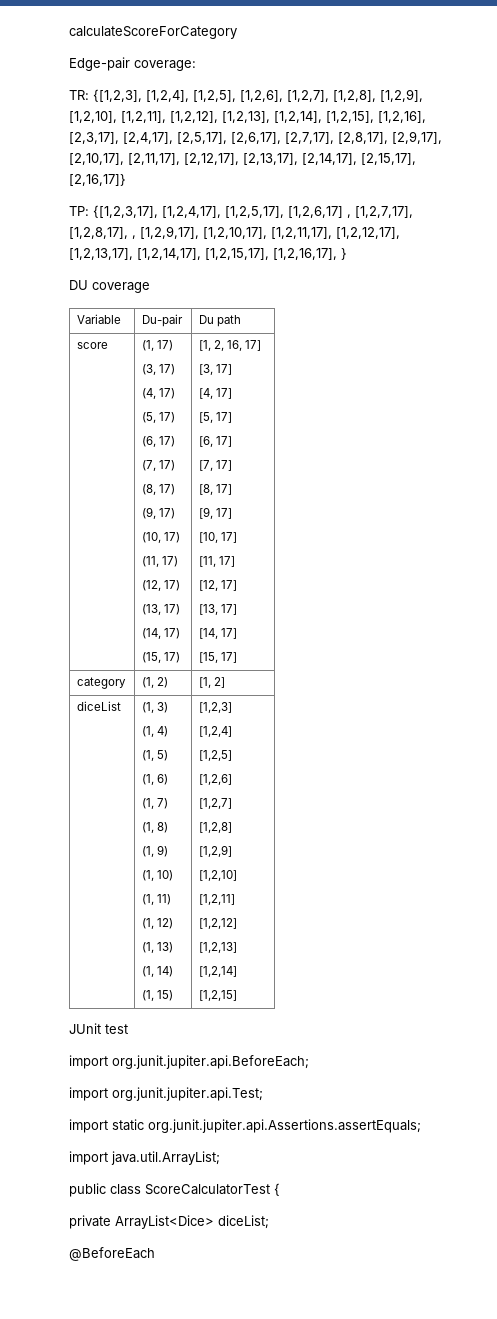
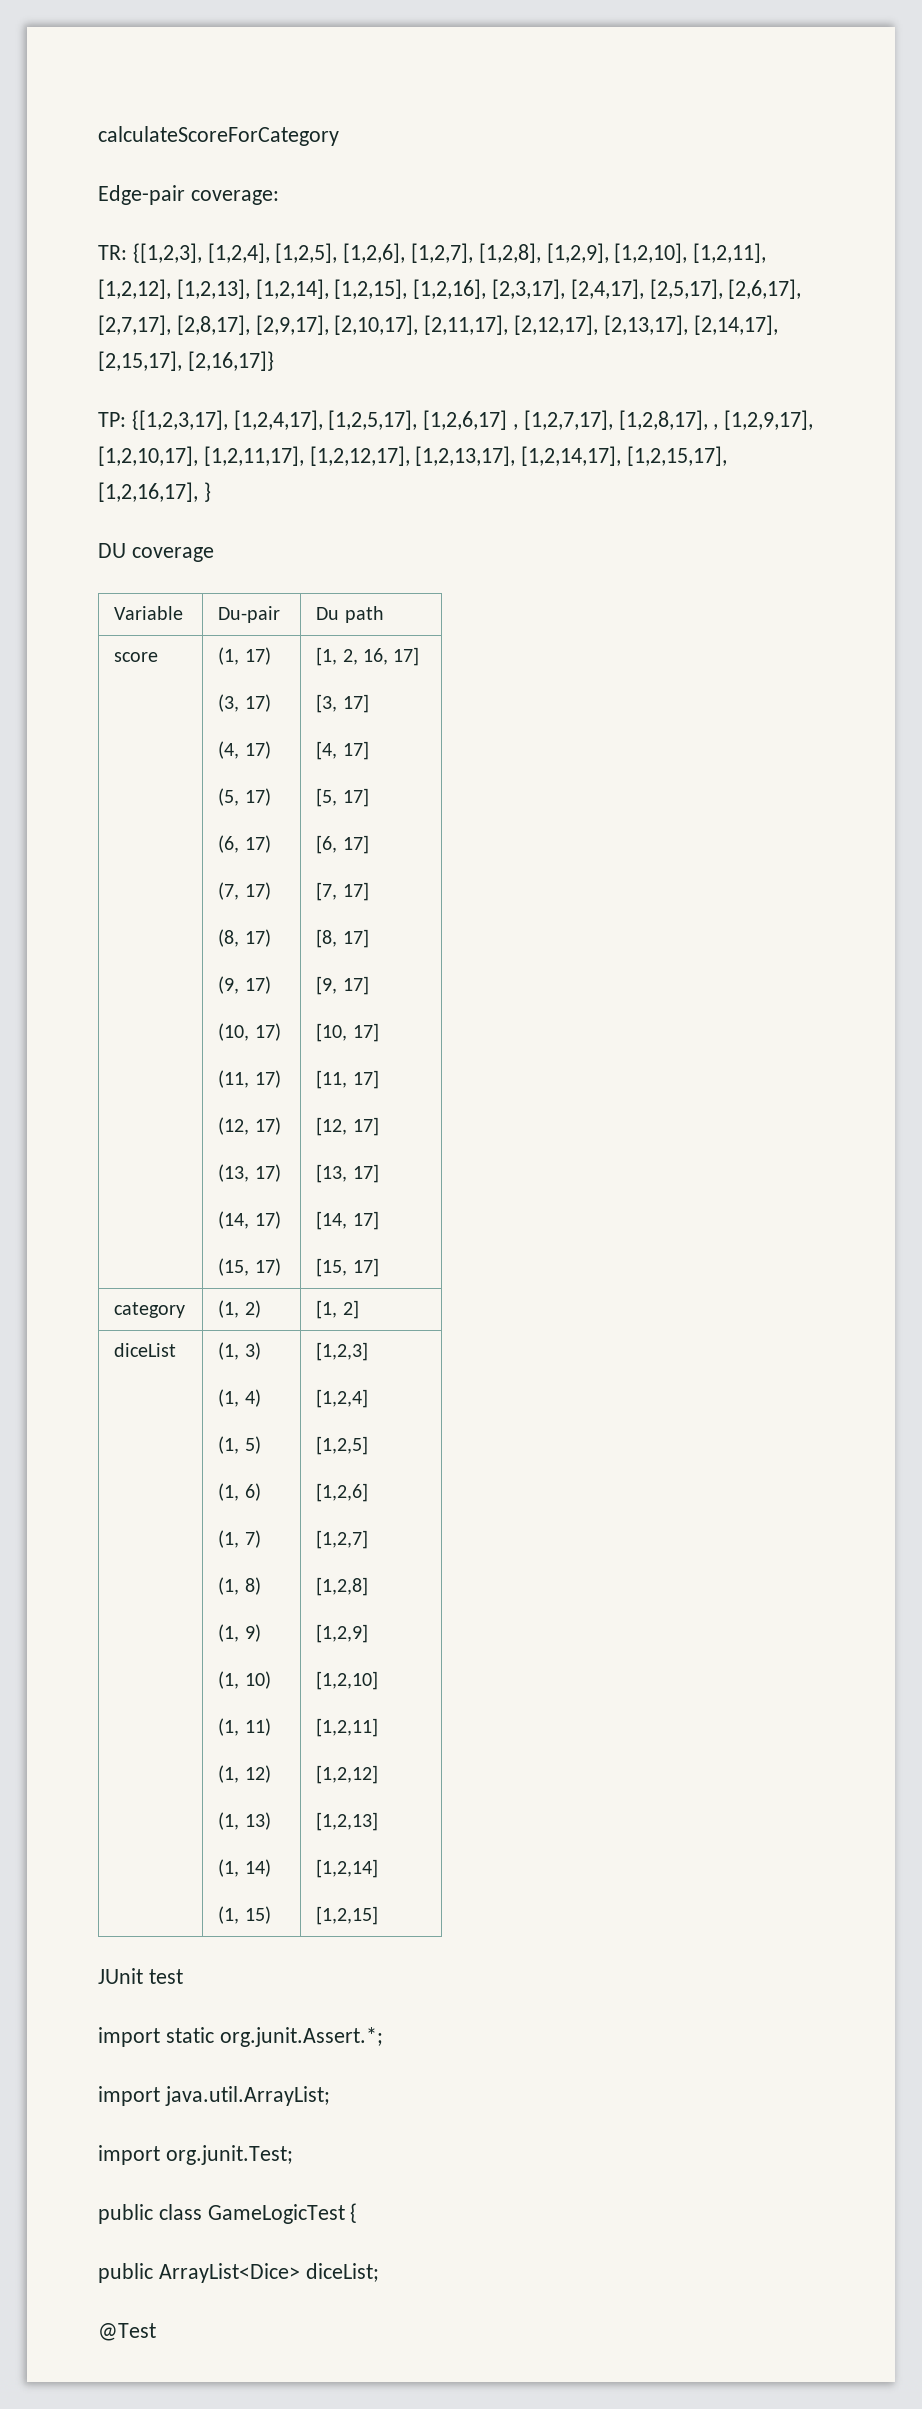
[69,1055,309,1069] [69,1087,263,1101] // import org.junit.jupiter.api.BeforeEach; // import org.junit.jupiter.api.Test; -> (183, 1976) none
[148,1119,421,1133] org.junit.jupiter.api.Assertions.assertEquals; -> [219,2027,383,2047] org.junit.Assert.*;
(220, 1158) none -> [98,2145,293,2165] // import org.junit.Test;
[145,1184,270,1195] ScoreCalculatorTest -> [207,2204,345,2224] GameLogicTest
[69,1215,111,1229] private -> [98,2263,153,2283] public
[69,1247,155,1261] @BeforeEach -> [98,2323,156,2341] @Test

